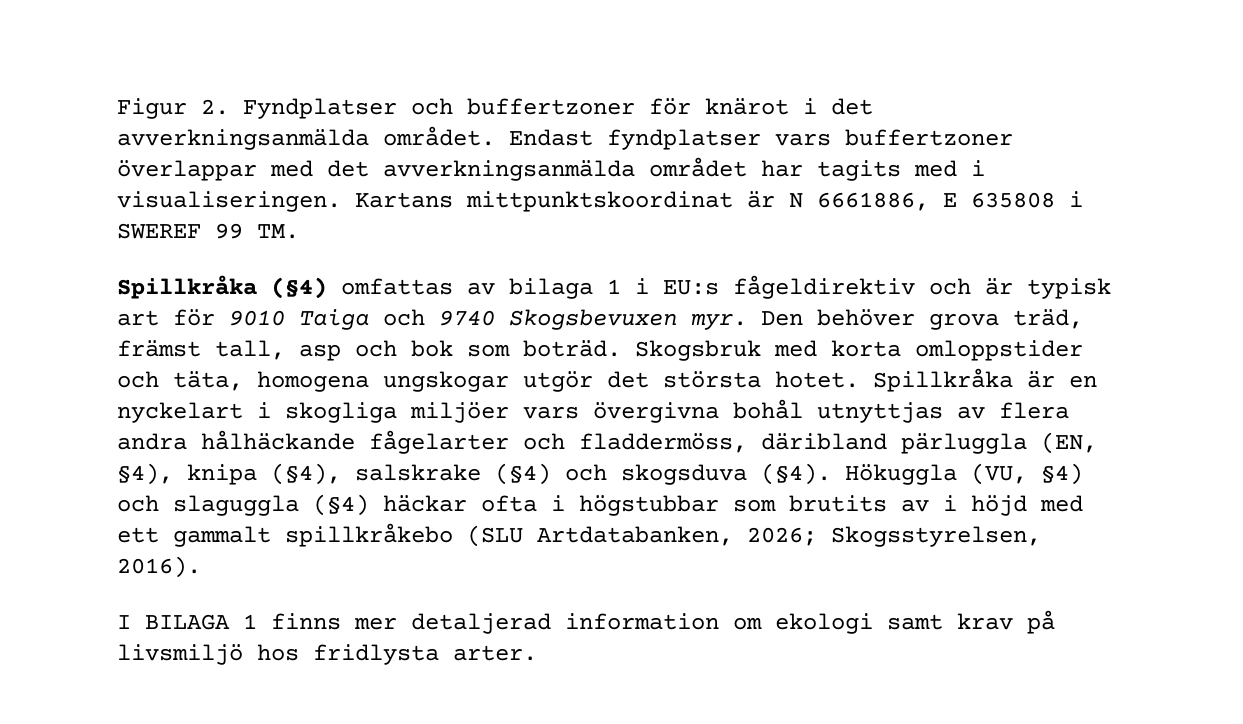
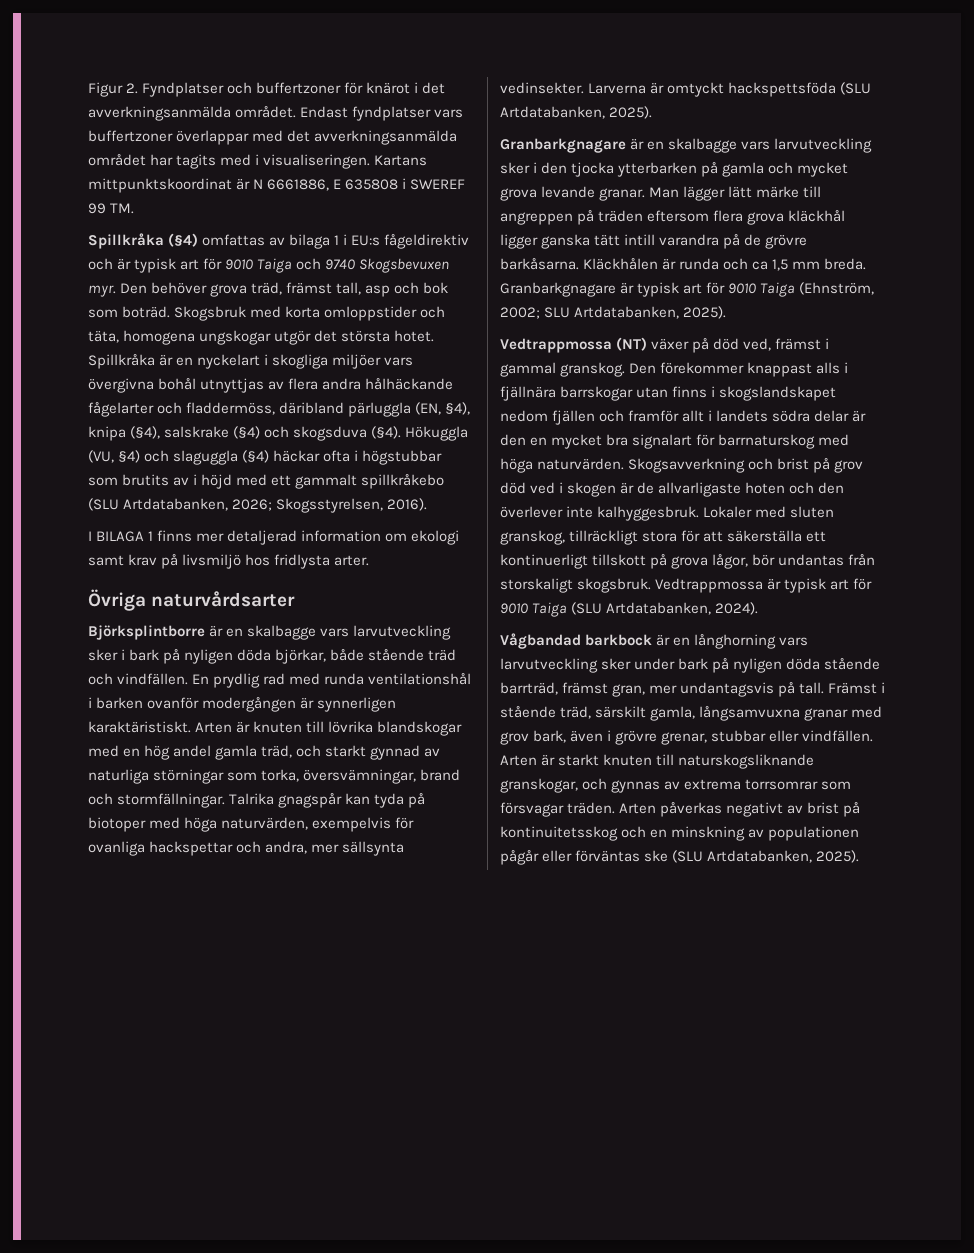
(537, 653) none -> [88,589,296,611] [88,625,452,640] [88,648,457,664] [88,672,472,688] [88,696,397,712] [88,721,463,736] [88,745,441,760] [88,769,461,784] [88,792,426,808] [88,817,415,832] [88,841,405,856] [500,82,872,97] [500,106,653,119] [500,138,873,153] [500,161,849,177] [500,186,822,201] [500,209,846,225] [500,233,808,249] [500,257,867,271] [500,282,875,297] [500,306,727,319] [500,337,830,353] [500,362,849,377] [500,386,837,401] [500,410,867,425] [500,434,850,449] [500,457,864,473] [500,482,845,497] [500,506,835,521] [500,530,827,545] [500,553,876,569] [500,578,873,593] [500,602,759,617] [500,633,809,649] [500,657,881,673] [500,681,886,697] [500,705,883,721] [500,730,874,745] [500,754,815,769] [500,778,852,793] [500,801,861,817] [500,826,860,841] [500,849,860,865] // Övriga naturvårdsarter // Björksplintborre är en skalbagge vars larvutveckling sker i bark på nyligen döda björkar, både stående träd och vindfällen. En prydlig rad med runda ventilationshål i barken ovanför modergången är synnerligen karaktäristiskt. Arten är knuten till lövrika blandskogar med en hög andel gamla träd, och starkt gynnad av naturliga störningar som torka, översvämningar, brand och stormfällningar. Talrika gnagspår kan tyda på biotoper med höga naturvärden, exempelvis för ovanliga hackspettar och andra, mer sällsynta vedinsekter. Larverna är omtyckt hackspettsföda (SLU Artdatabanken, 2025). // Granbarkgnagare är en skalbagge vars larvutveckling sker i den tjocka ytterbarken på gamla och mycket grova levande granar. Man lägger lätt märke till angreppen på träden eftersom flera grova kläckhål ligger ganska tätt intill varandra på de grövre barkåsarna. Kläckhålen är runda och ca 1,5 mm breda. Granbarkgnagare är typisk art för 9010 Taiga (Ehnström, 2002; SLU Artdatabanken, 2025). // Vedtrappmossa (NT) växer på död ved, främst i gammal granskog. Den förekommer knappast alls i fjällnära barrskogar utan finns i skogslandskapet nedom fjällen och framför allt i landets södra delar är den en mycket bra signalart för barrnaturskog med höga naturvärden. Skogsavverkning och brist på grov död ved i skogen är de allvarligaste hoten och den överlever inte kalhyggesbruk. Lokaler med sluten granskog, tillräckligt stora för att säkerställa ett kontinuerligt tillskott på grova lågor, bör undantas från storskaligt skogsbruk. Vedtrappmossa är typisk art för 9010 Taiga (SLU Artdatabanken, 2024). // Vågbandad barkbock är en långhorning vars larvutveckling sker under bark på nyligen döda stående barrträd, främst gran, mer undantagsvis på tall. Främst i stående träd, särskilt gamla, långsamvuxna granar med grov bark, även i grövre grenar, stubbar eller vindfällen. Arten är starkt knuten till naturskogsliknande granskogar, och gynnas av extrema torrsomrar som försvagar träden. Arten påverkas negativt av brist på kontinuitetsskog och en minskning av populationen pågår eller förväntas ske (SLU Artdatabanken, 2025).

